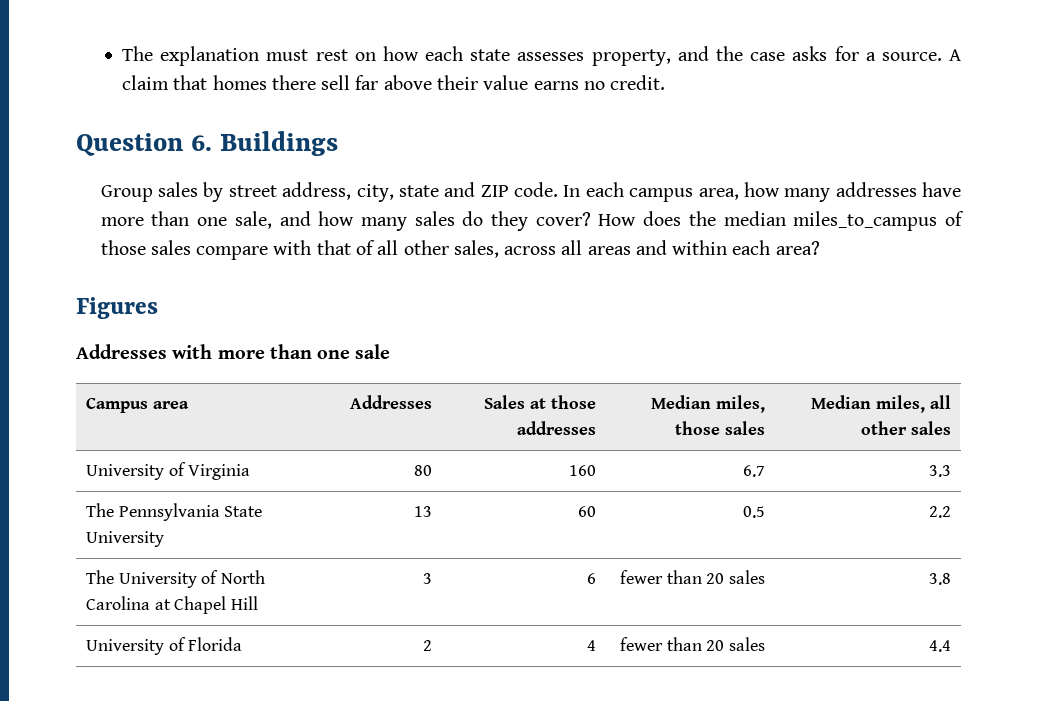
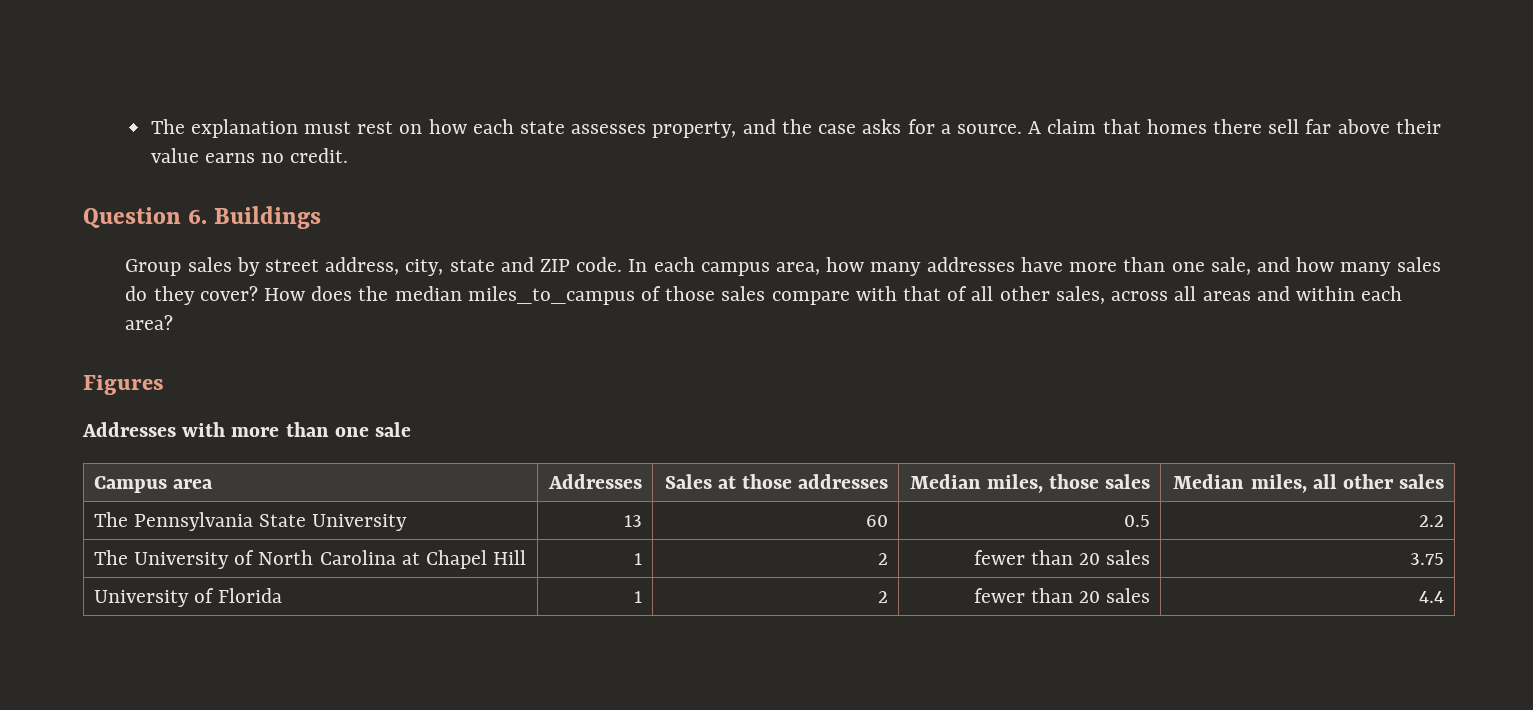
[85,462,251,480] [414,465,433,476] [569,465,597,476] [743,465,766,477] [929,465,952,477] // University of Virginia | 80 | 160 | 6.7 | 3.3 -> (1445, 481) none
[423,573,433,584] [587,573,597,584] [619,570,766,584] [929,573,952,585] 3 | 6 | fewer than 20 sales | 3.8 -> [634,553,643,565] [878,553,889,565] [973,550,1151,565] [1410,553,1445,565] 1 | 2 | fewer than 20 sales | 3.75
[423,640,433,651] [587,640,597,651] | 2 | 4 -> [634,591,643,603] [878,591,889,603] | 1 | 2

